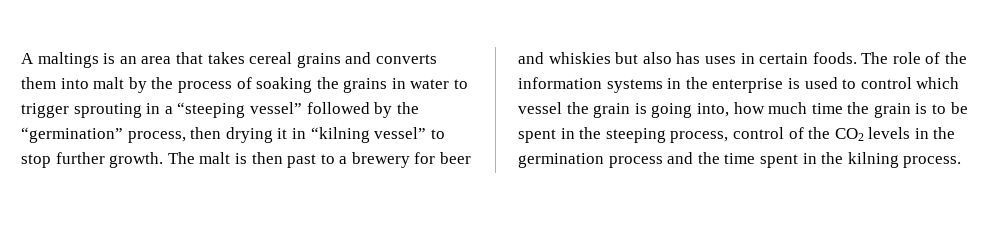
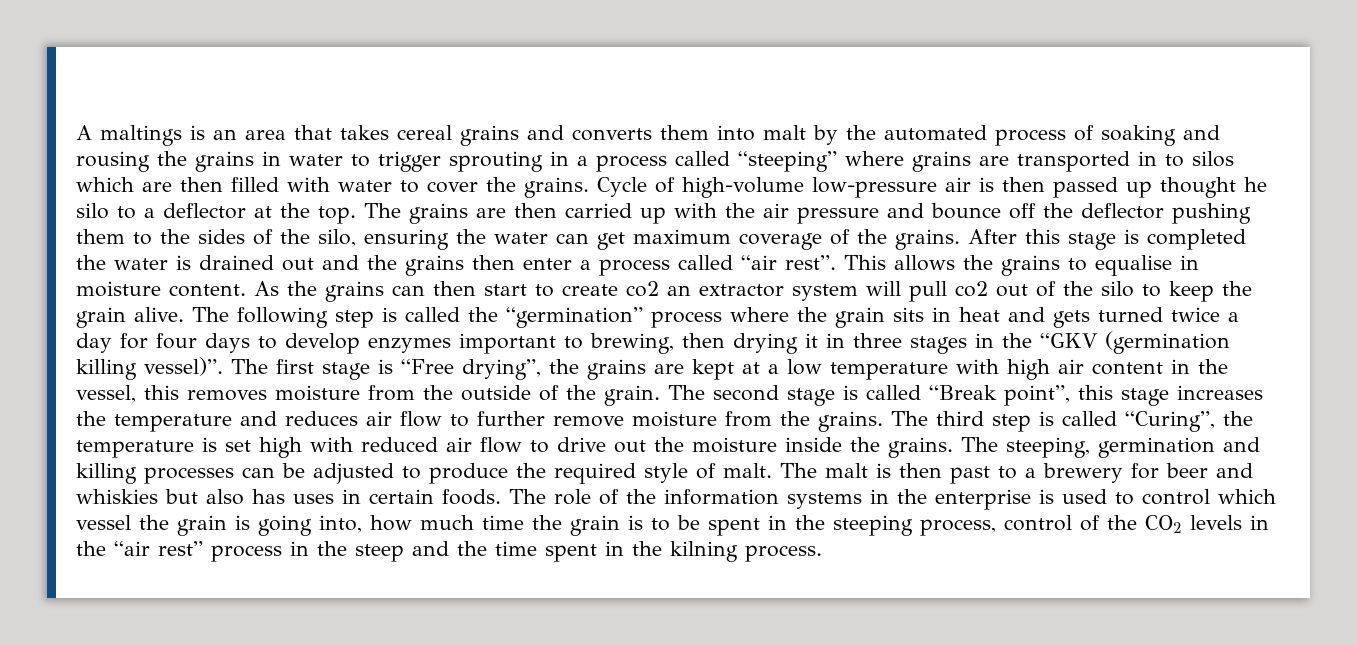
(174, 83) none -> [884,125,987,141] automated
(313, 85) none -> [1183,125,1220,140] [76,151,150,172] and rousing
[177,102,419,118] [21,127,445,143] [21,152,164,168] “steeping vessel” followed by the “germination” process, then drying it in “kilning vessel” to stop further growth. -> [596,151,1234,172] [76,177,1267,198] [76,203,1251,224] [76,229,1246,250] [76,255,1199,276] [76,281,1252,302] [76,307,1239,328] [76,331,1230,354] [76,357,1228,380] [76,385,1263,406] [76,411,1253,432] [76,437,1260,458] [76,463,772,484] process called “steeping” where grains are transported in to silos which are then filled with water to cover the grains. Cycle of high-volume low-pressure air is then passed up thought he silo to a deflector at the top. The grains are then carried up with the air pressure and bounce off the deflector pushing them to the sides of the silo, ensuring the water can get maximum coverage of the grains. After this stage is completed the water is drained out and the grains then enter a process called “air rest”. This allows the grains to equalise in moisture content. As the grains can then start to create co2 an extractor system will pull co2 out of the silo to keep the grain alive. The following step is called the “germination” process where the grain sits in heat and gets turned twice a day for four days to develop enzymes important to brewing, then drying it in three stages in the “GKV (germination killing vessel)”. The first stage is “Free drying”, the grains are kept at a low temperature with high air content in the vessel, this removes moisture from the outside of the grain. The second stage is called “Break point”, this stage increases the temperature and reduces air flow to further remove moisture from the grains. The third step is called “Curing”, the temperature is set high with reduced air flow to drive out the moisture inside the grains. The steeping, germination and killing processes can be adjusted to produce the required style of malt.
[518,153,663,168] germination process -> [114,541,404,562] “air rest” process in the steep

